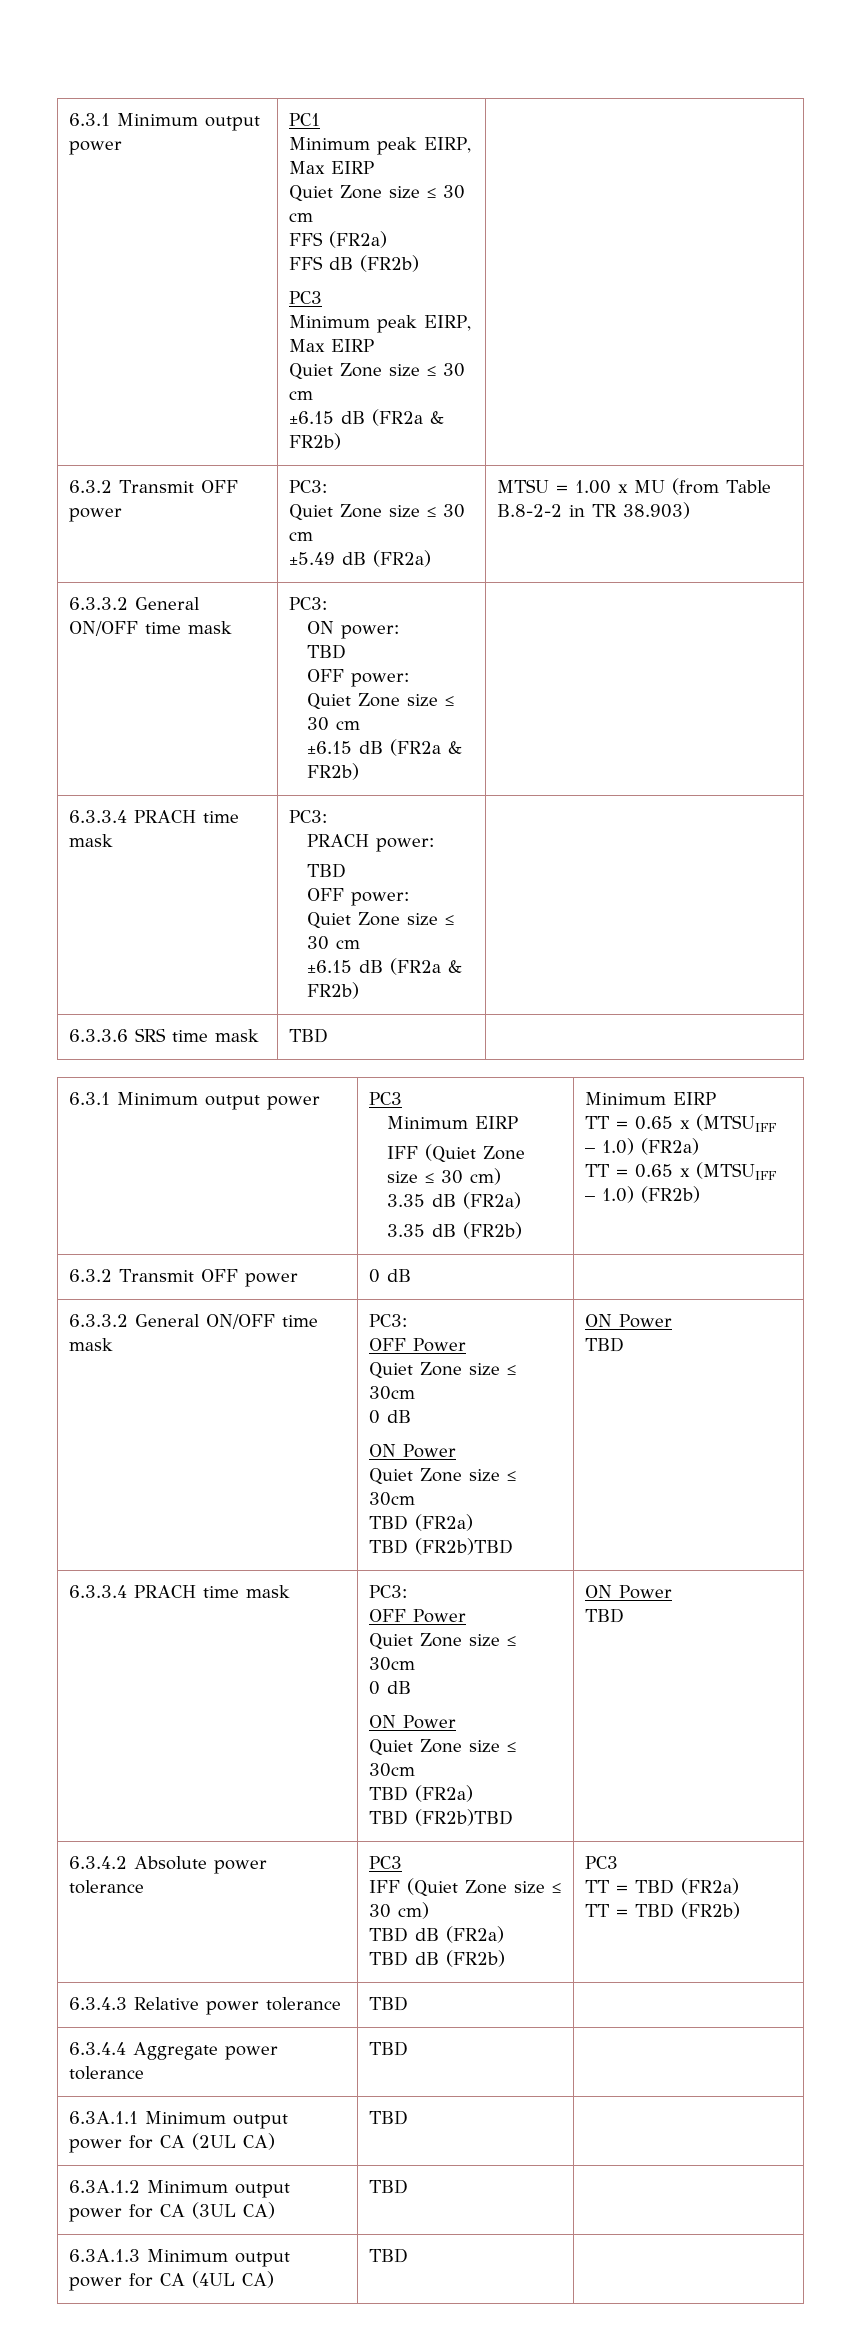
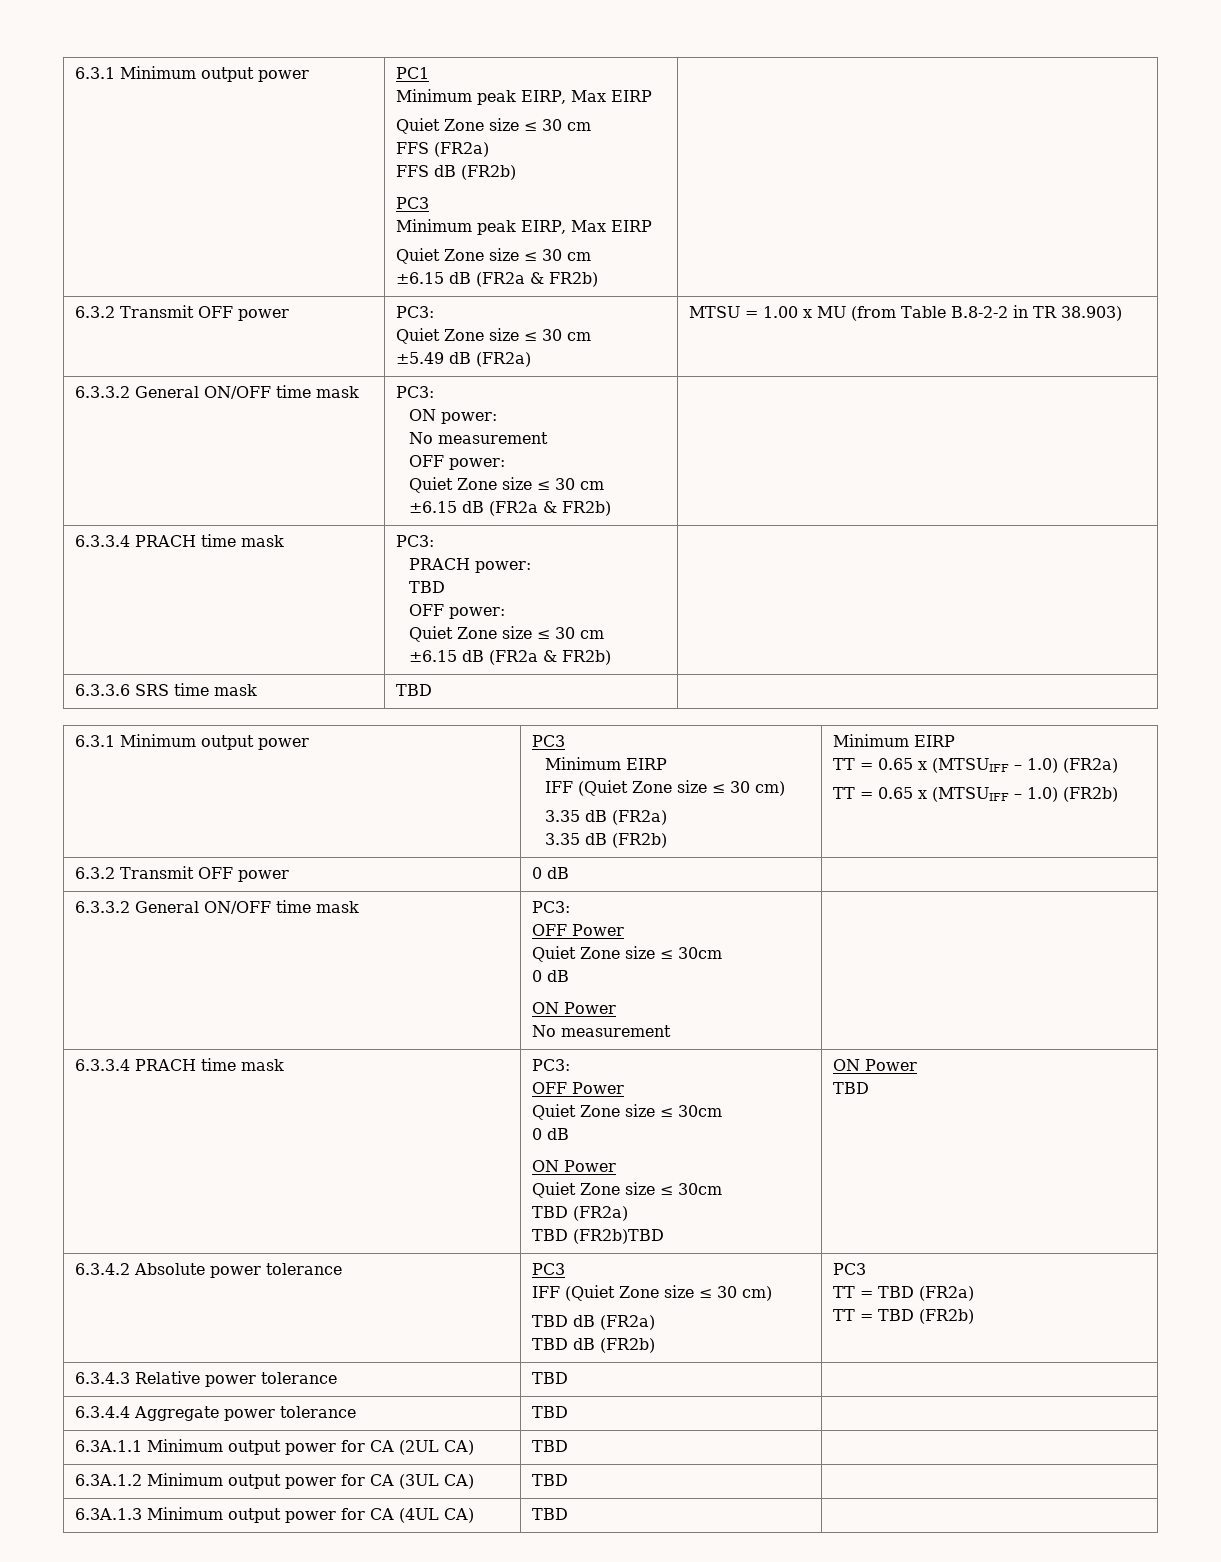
[307,644,347,659] TBD -> [409,432,549,444] No measurement
[369,1468,517,1485] [369,1492,416,1506] [369,1514,474,1531] [369,1538,514,1555] [585,1314,673,1328] [585,1337,625,1352] Quiet Zone size ≤ 30cm // TBD (FR2a) // TBD (FR2b)TBD | ON Power // TBD -> [531,1025,671,1037] No measurement |

